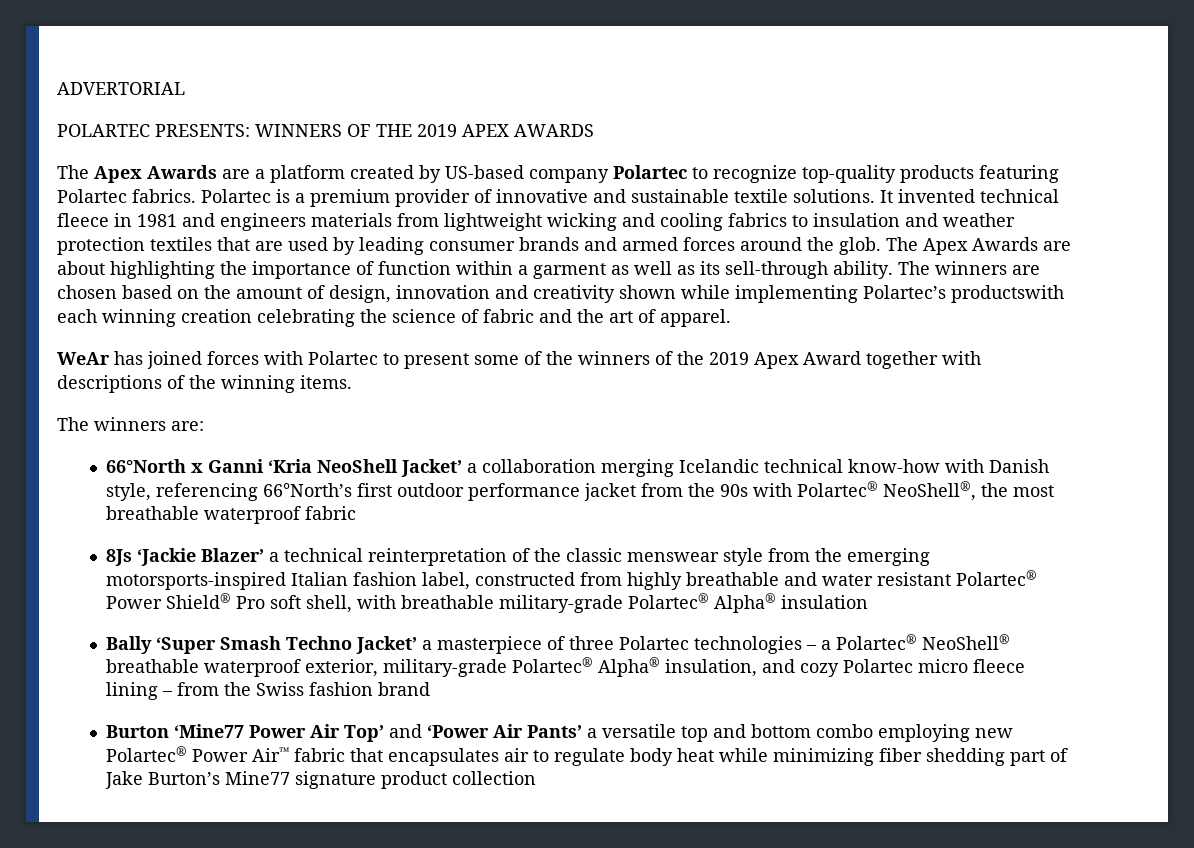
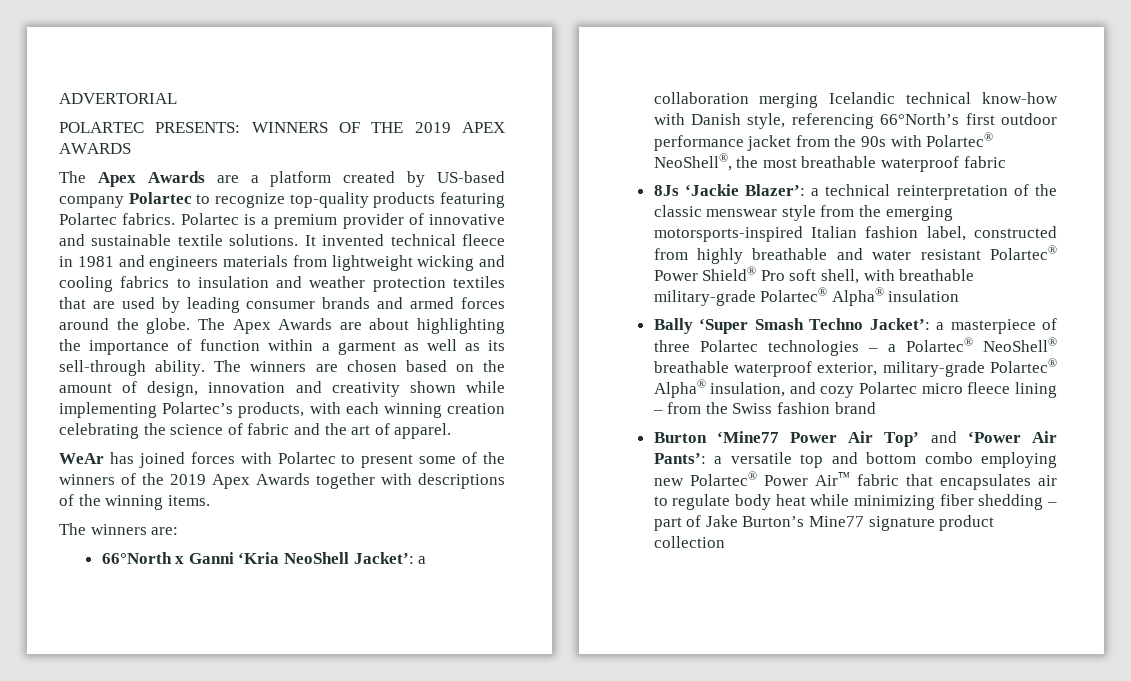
[839,237,881,255] glob. -> [146,318,191,334] globe.
[951,285,1064,303] productswith -> [238,402,341,418] products, with
[803,351,861,365] Award -> [256,473,310,485] Awards
[400,459,462,477] Jacket’ -> [353,552,414,564] Jacket’:
[200,548,264,562] Blazer’ -> [744,184,805,196] Blazer’:
[355,636,417,654] Jacket’ -> [869,318,930,330] Jacket’:
[526,725,582,738] Pants’ -> [653,453,706,464] Pants’:
(1005, 757) none -> [1047,502,1057,506] –

